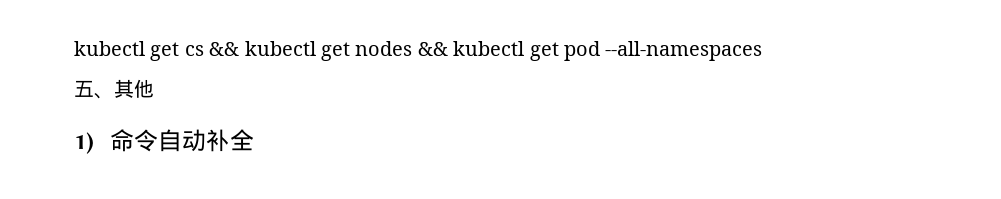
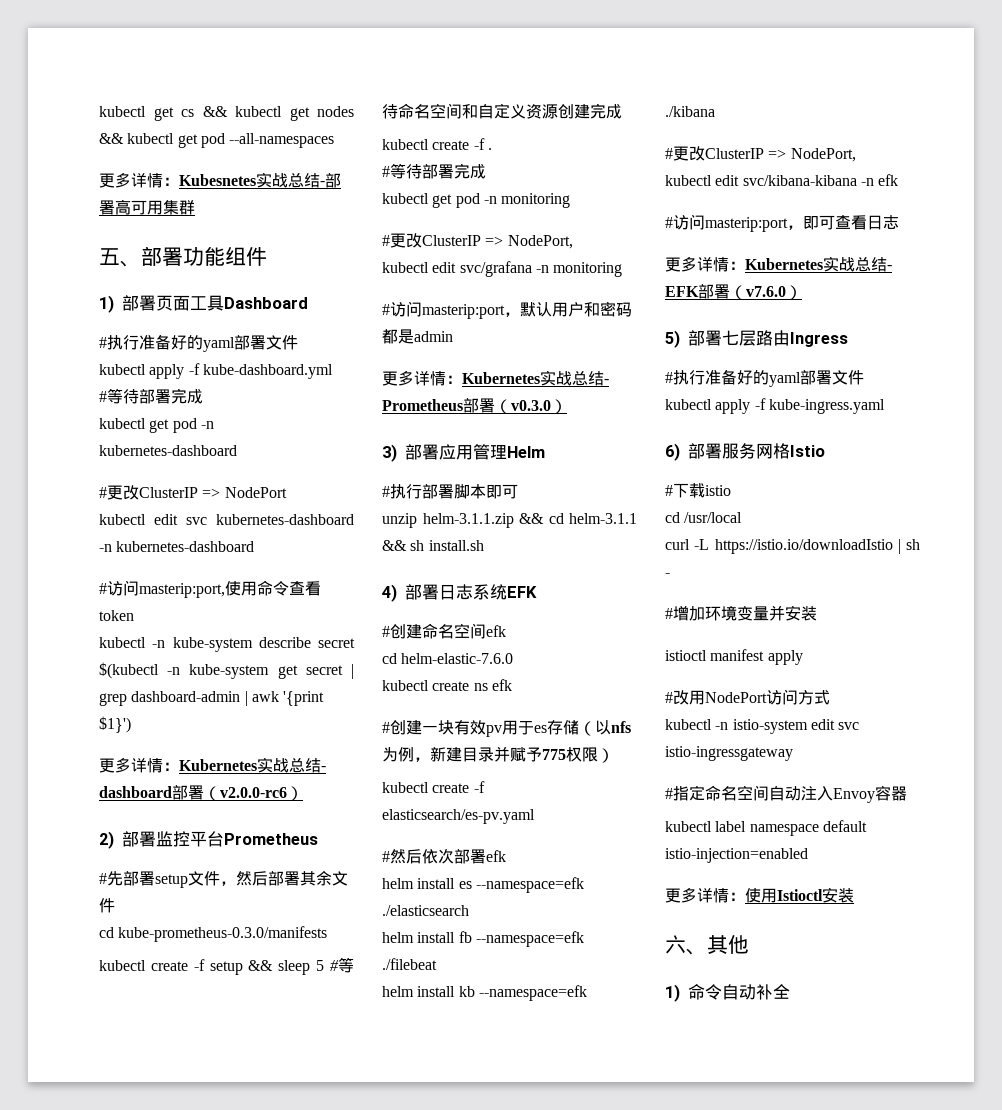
[74,80,94,97] 五 -> [99,172,341,188] [99,199,195,215] [99,246,267,267] [99,295,308,313] [99,334,298,352] [99,363,333,379] [99,388,203,404] [99,418,214,433] [99,445,237,456] [99,485,287,500] [99,514,354,525] [99,541,255,552] [99,580,321,598] [99,610,134,621] [99,637,355,652] [99,662,354,679] [99,691,325,706] [99,716,131,733] [99,757,326,773] [99,785,303,801] [99,831,318,849] [99,871,348,888] [99,898,115,913] [99,926,328,942] [99,957,354,975] [382,103,622,119] [382,138,492,150] [382,163,486,179] [382,193,571,208] [382,233,573,249] [382,261,623,277] [382,301,632,319] [382,329,453,344] [382,370,609,386] [382,398,567,414] [382,444,545,462] [382,484,518,499] [382,513,637,528] [382,540,484,551] [382,584,537,602] [382,623,506,639] [382,653,514,664] [382,679,512,691] [382,720,631,737] [382,746,614,763] [382,781,485,793] [382,809,535,824] [382,848,506,864] [382,877,584,893] [382,905,469,916] [382,931,584,947] [382,958,437,970] [382,985,587,1001] [665,106,715,117] [665,146,856,162] [665,174,899,186] [665,214,899,232] [665,256,892,272] [665,284,802,300] [665,330,848,348] [665,369,864,387] [665,398,885,414] [665,443,825,461] [665,483,731,498] [665,512,743,523] [665,539,920,554] [665,573,670,577] [665,605,817,621] [665,649,803,665] [665,689,830,705] [665,719,860,734] [665,746,793,761] [665,785,907,803] [665,820,867,836] [665,848,808,863] [665,887,854,903] [665,935,686,954] 更多详情：Kubesnetes实战总结-部署高可用集群 // 五、部署功能组件 // 1)部署页面工具Dashboard // #执行准备好的yaml部署文件 // kubectl apply -f kube-dashboard.yml // #等待部署完成 // kubectl get pod -n kubernetes-dashboard // #更改ClusterIP => NodePort // kubectl edit svc kubernetes-dashboard -n kubernetes-dashboard // #访问masterip:port,使用命令查看token // kubectl -n kube-system describe secret $(kubectl -n kube-system get secret | grep dashboard-admin | awk '{print $1}') // 更多详情：Kubernetes实战总结- dashboard部署（v2.0.0-rc6） // 2)部署监控平台Prometheus // #先部署setup文件，然后部署其余文件 // cd kube-prometheus-0.3.0/manifests // kubectl create -f setup && sleep 5 #等待命名空间和自定义资源创建完成 // kubectl create -f . // #等待部署完成 // kubectl get pod -n monitoring // #更改ClusterIP => NodePort, // kubectl edit svc/grafana -n monitoring // #访问masterip:port，默认用户和密码都是admin // 更多详情：Kubernetes实战总结- Prometheus部署（v0.3.0） // 3)部署应用管理Helm // #执行部署脚本即可 // unzip helm-3.1.1.zip && cd helm-3.1.1 && sh install.sh // 4)部署日志系统EFK // #创建命名空间efk // cd helm-elastic-7.6.0 // kubectl create ns efk // #创建一块有效pv用于es存储（以nfs为例，新建目录并赋予775权限） // kubectl create -f elasticsearch/es-pv.yaml // #然后依次部署efk // helm install es --namespace=efk ./elasticsearch // helm install fb --namespace=efk ./filebeat // helm install kb --namespace=efk ./kibana // #更改ClusterIP => NodePort, // kubectl edit svc/kibana-kibana -n efk // #访问masterip:port，即可查看日志 // 更多详情：Kubernetes实战总结- EFK部署（v7.6.0） // 5)部署七层路由Ingress // #执行准备好的yaml部署文件 // kubectl apply -f kube-ingress.yaml // 6)部署服务网格Istio // #下载istio // cd /usr/local // curl -L https://istio.io/downloadIstio | sh - // #增加环境变量并安装 // istioctl manifest apply // #改用NodePort访问方式 // kubectl -n istio-system edit svc istio-ingressgateway // #指定命名空间自动注入Envoy容器 // kubectl label namespace default istio-injection=enabled // 更多详情：使用Istioctl安装 // 六

